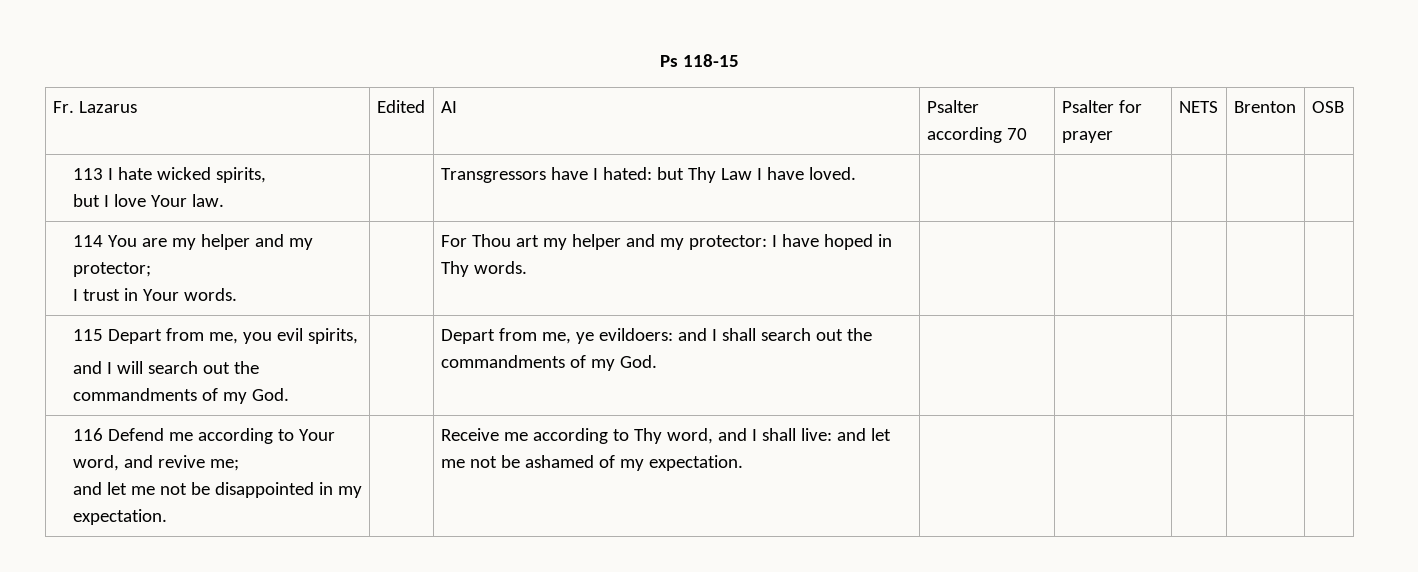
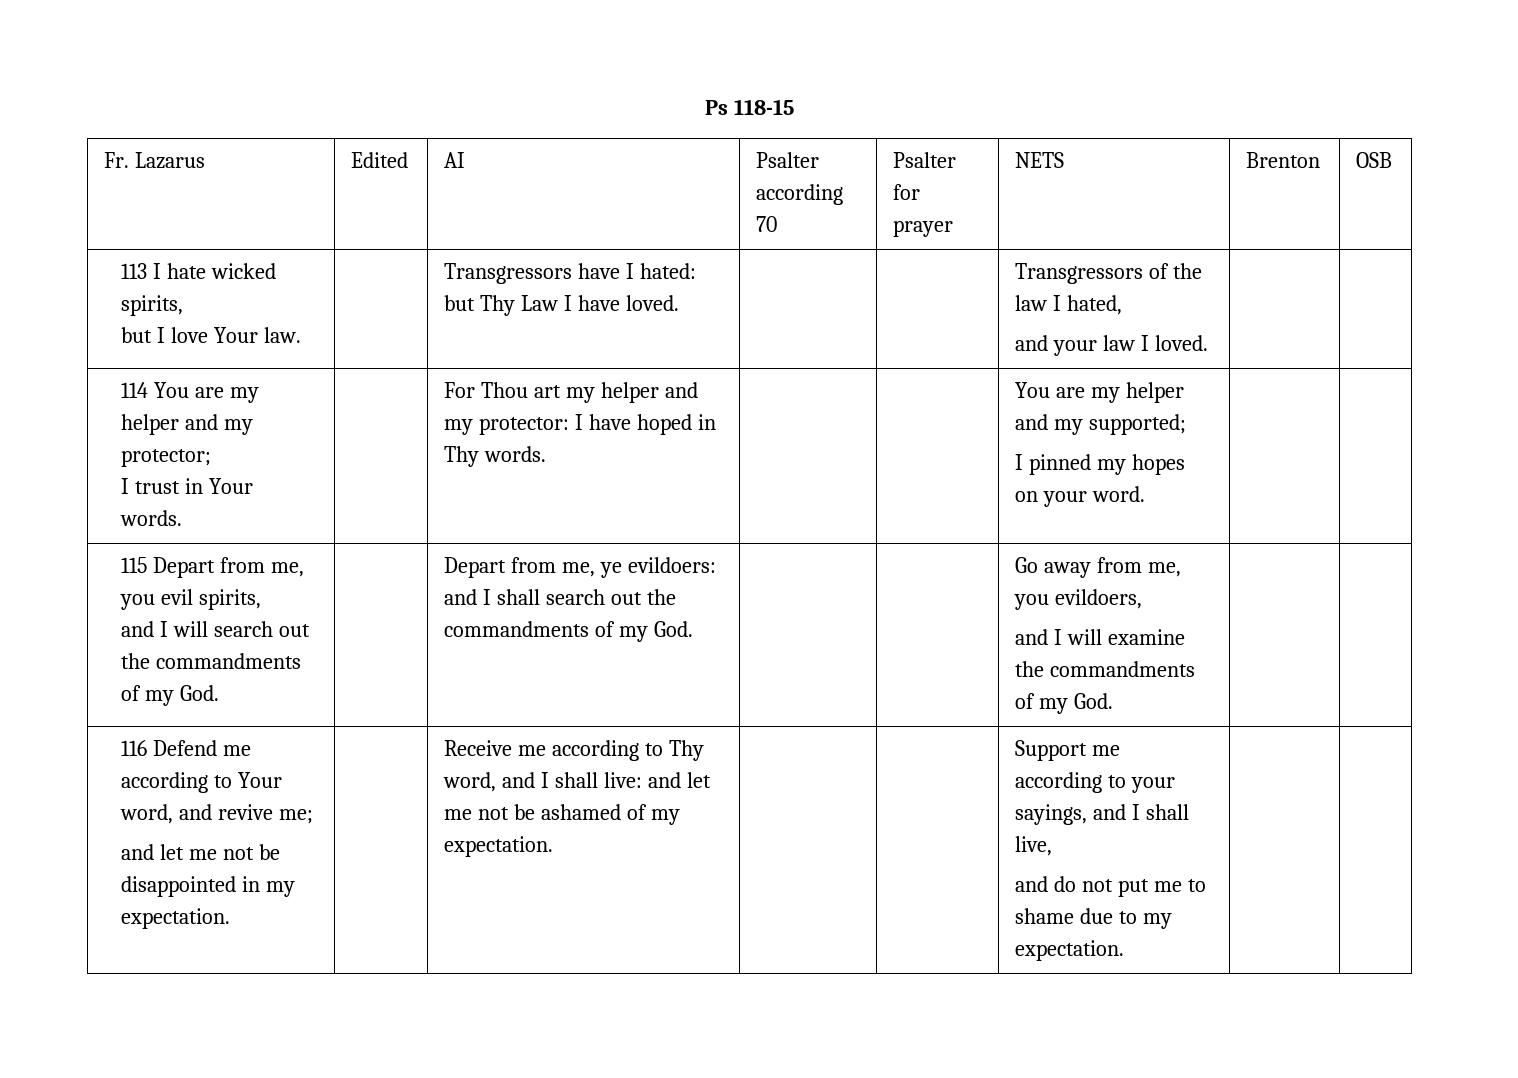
(856, 173) none -> [1015,263,1203,284] [1015,295,1123,315] [1015,335,1209,356] Transgressors of the law I hated, // and your law I loved.
(527, 267) none -> [1015,382,1185,403] [1015,414,1187,435] [1015,454,1186,475] [1015,486,1146,507] You are my helper and my supported; // I pinned my hopes on your word.
(657, 361) none -> [1015,557,1182,578] [1014,589,1143,610] [1015,629,1186,645] [1015,661,1196,677] [1015,693,1114,714] Go away from me, you evildoers, // and I will examine the commandments of my God.
(743, 463) none -> [1015,740,1121,761] [1015,772,1176,793] [1015,804,1190,825] [1015,836,1053,856] [1015,876,1207,897] [1015,908,1173,929] [1015,940,1125,961] Support me according to your sayings, and I shall live, // and do not put me to shame due to my expectation.

